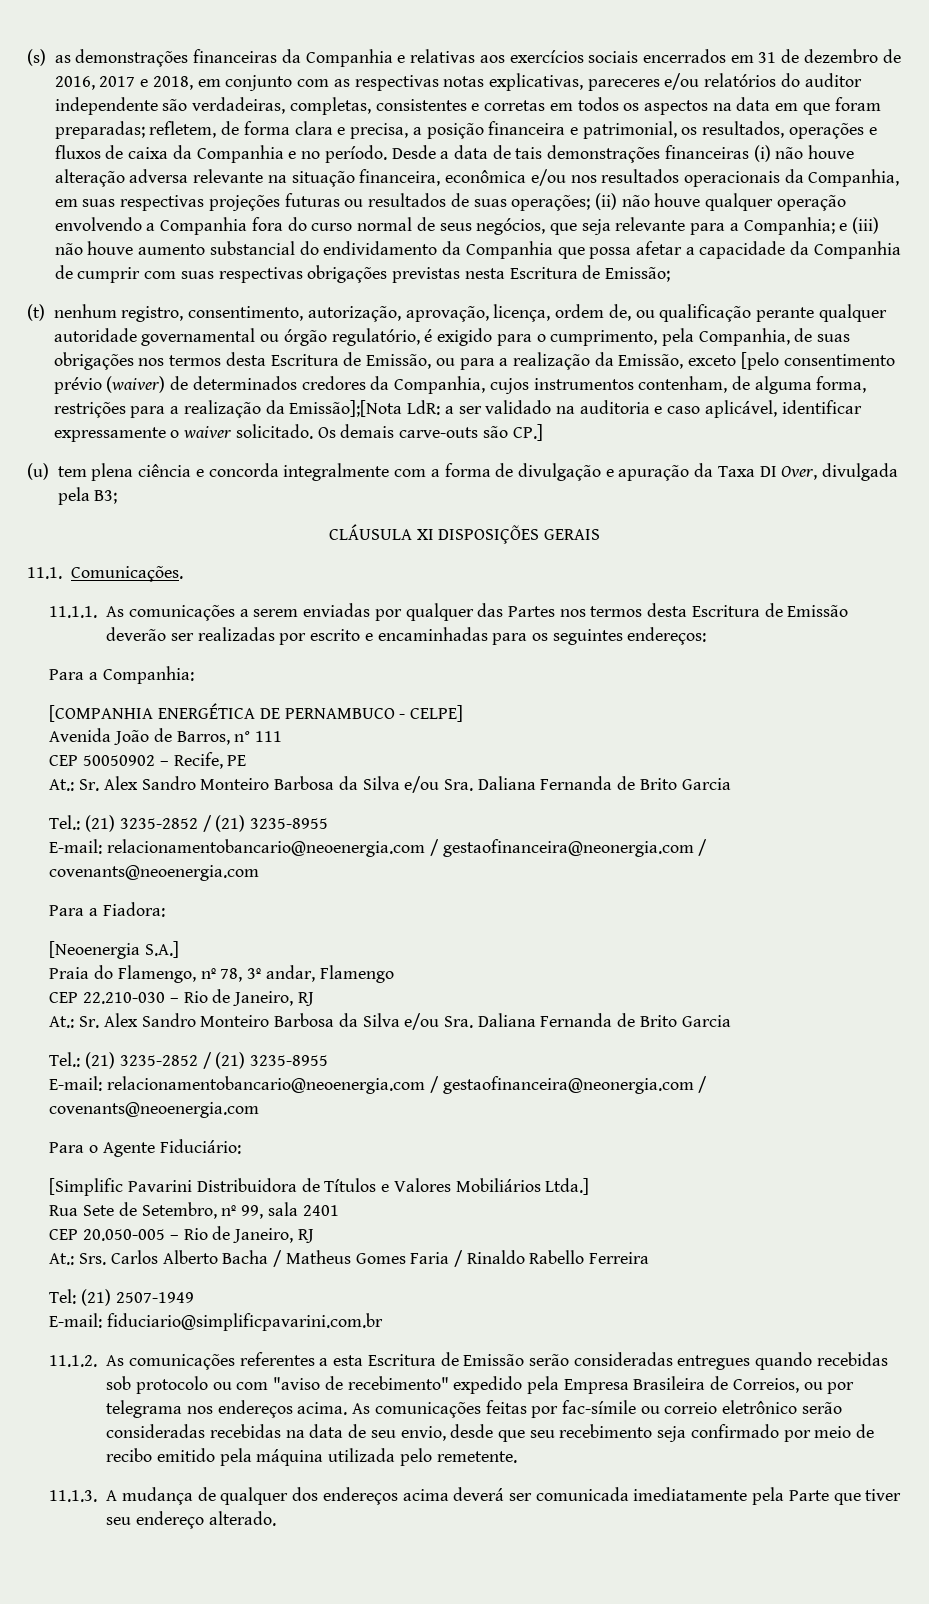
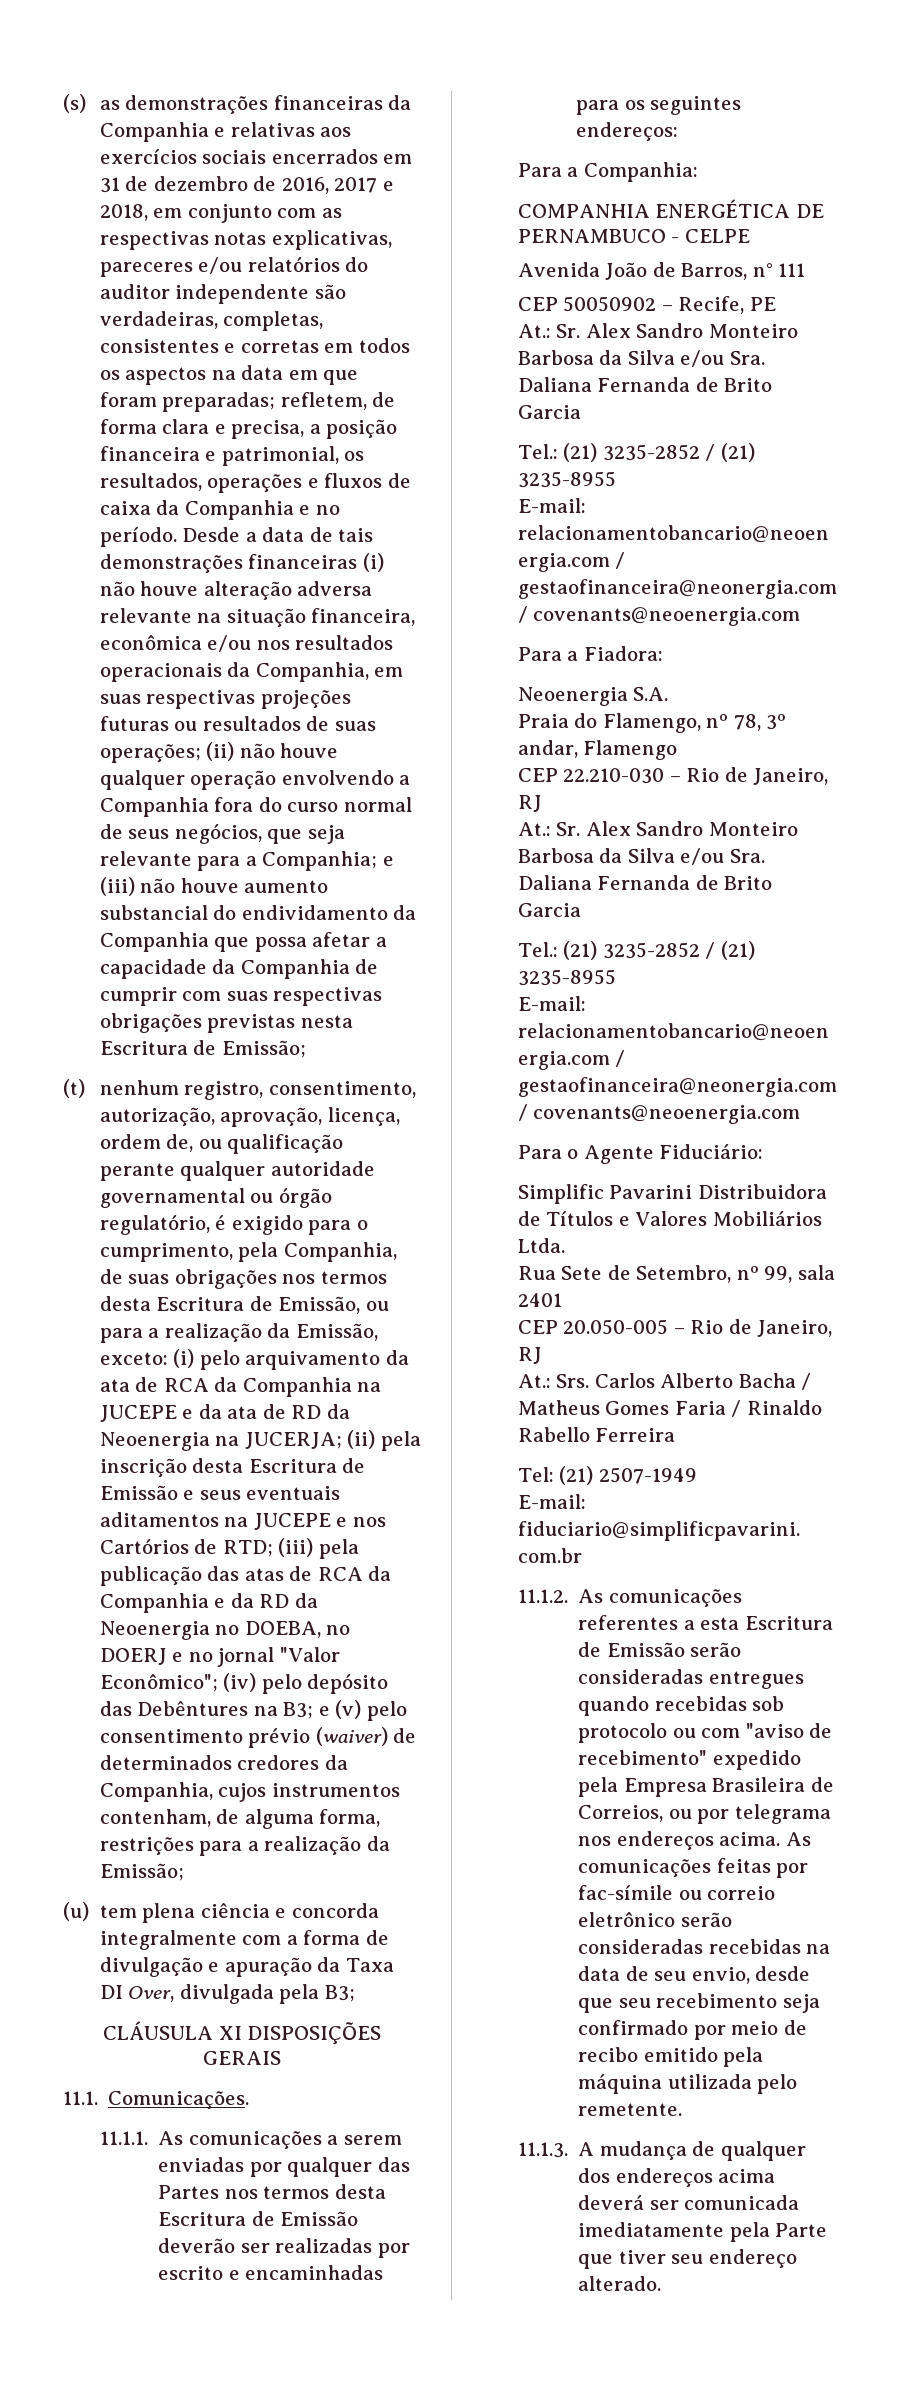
[688,352,779,370] exceto [pelo -> [99,1349,409,1370] [99,1377,382,1397] [99,1404,351,1422] [99,1430,421,1451] [99,1458,366,1477] [99,1485,341,1500] [99,1512,386,1530] [99,1538,359,1559] [99,1566,392,1586] [99,1593,318,1613] [99,1621,351,1640] [99,1647,340,1667] [99,1673,389,1694] [99,1700,408,1721] exceto: (i) pelo arquivamento da ata de RCA da Companhia na JUCEPE e da ata de RD da Neoenergia na JUCERJA; (ii) pela inscrição desta Escritura de Emissão e seus eventuais aditamentos na JUCEPE e nos Cartórios de RTD; (iii) pela publicação das atas de RCA da Companhia e da RD da Neoenergia no DOEBA, no DOERJ e no jornal "Valor Econômico"; (iv) pelo depósito das Debêntures na B3; e (v) pelo
[289,400,862,418] [53,424,543,442] Emissão];[Nota LdR: a ser validado na auditoria e caso aplicável, identificar expressamente o waiver solicitado. Os demais carve-outs são CP.] -> [99,1863,184,1881] Emissão;
[49,705,154,722] [COMPANHIA -> [517,204,650,218] COMPANHIA
[410,705,464,722] CELPE] -> [684,229,750,243] CELPE
[49,941,180,959] [Neoenergia S.A.] -> [517,687,669,706] Neoenergia S.A.
[49,1178,124,1196] [Simplific -> [517,1184,604,1204] Simplific
[545,1178,590,1195] Ltda.] -> [517,1238,565,1253] Ltda.

